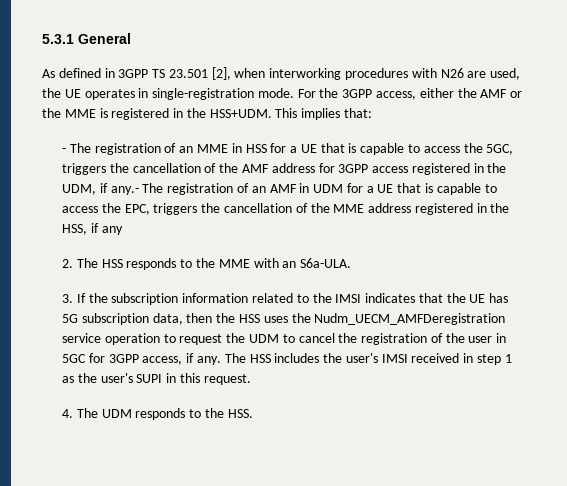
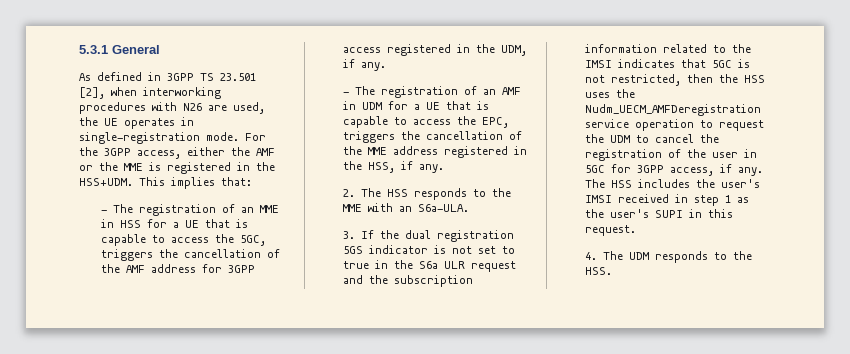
[110,186,139,195] any.- -> [360,62,386,71] [342,92,349,95] any. // -
[101,226,123,235] any -> [418,164,444,173] any.
(108, 298) none -> [404,230,514,242] [342,245,515,254] [342,260,516,272] [342,275,388,284] dual registration 5GS indicator is not set to true in the S6a ULR request and the
[446,293,509,303] [62,313,183,325] the UE has 5G subscription data, -> [711,59,750,68] [584,74,681,86] 5GC is not restricted,

